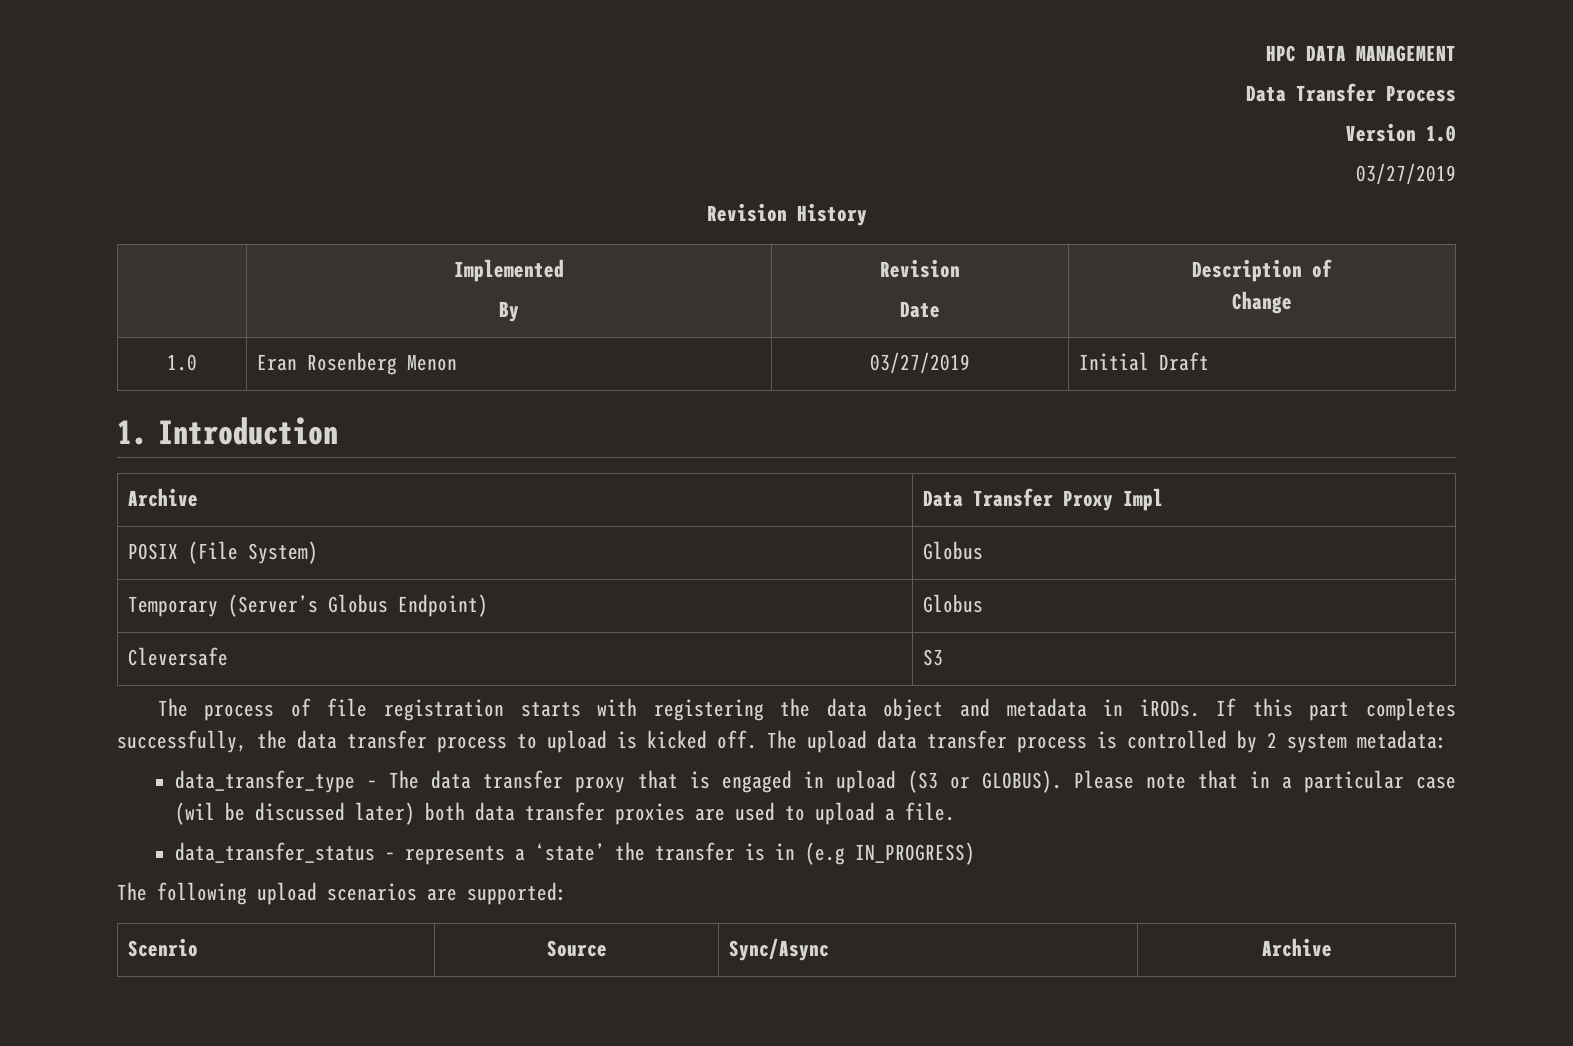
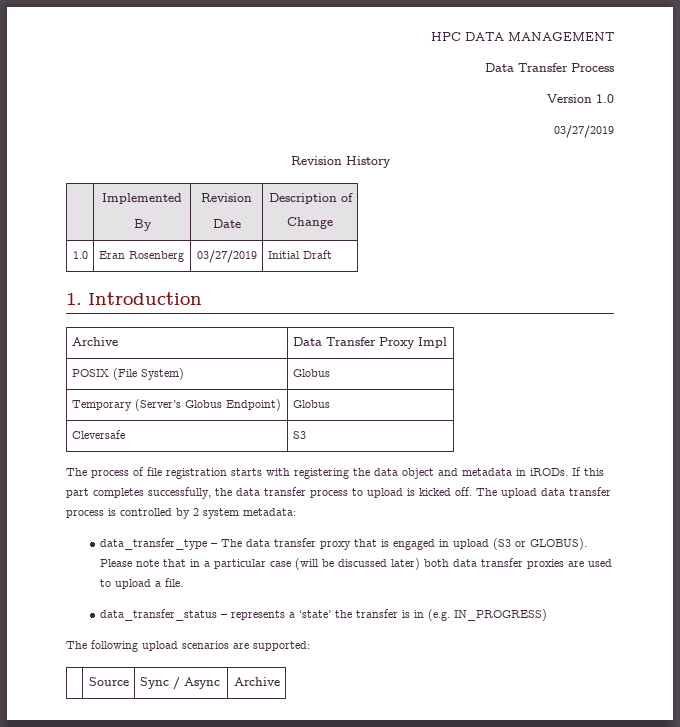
[407,354,458,371] Menon -> (184, 256) none
[175,802,216,825] (wil -> [294,558,319,570] (will
[805,842,846,865] (e.g -> [427,609,450,621] (e.g.
[128,938,199,957] Scenrio -> (310, 646) none
[729,938,830,961] Sync/Async -> [139,677,220,690] Sync / Async

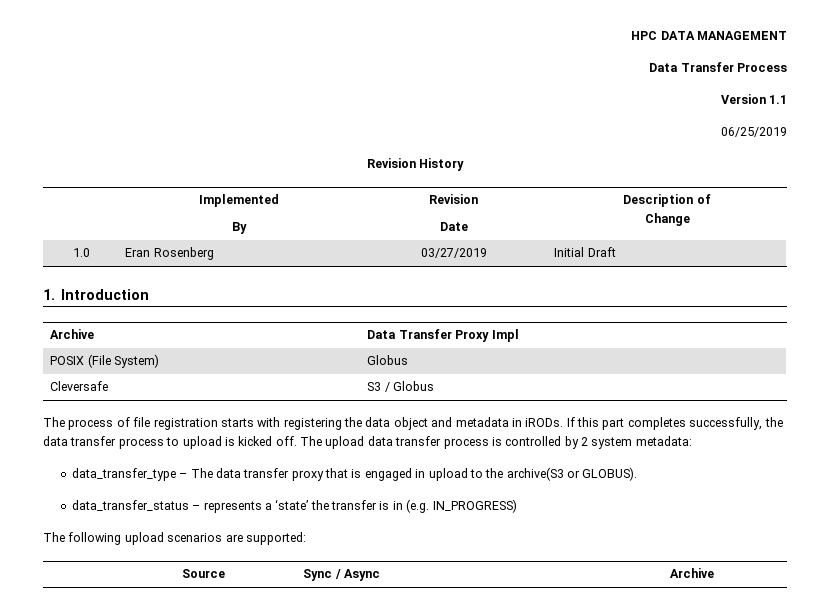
[596,94,614,103] [554,125,614,138] 1.0 // 03/27/2019 -> [769,95,787,104] [721,127,787,137] 1.1 // 06/25/2019
[71,399,281,411] [292,400,330,408] // Temporary (Server’s Globus Endpoint) | Globus -> (409, 360) none
(306, 435) none -> [384,381,435,392] / Globus
[492,538,511,550] (S3 -> [469,467,564,481] to the archive(S3
[99,558,612,570] [99,578,183,589] Please note that in a particular case (will be discussed later) both data transfer proxies are used to upload a file. -> (638, 474) none

